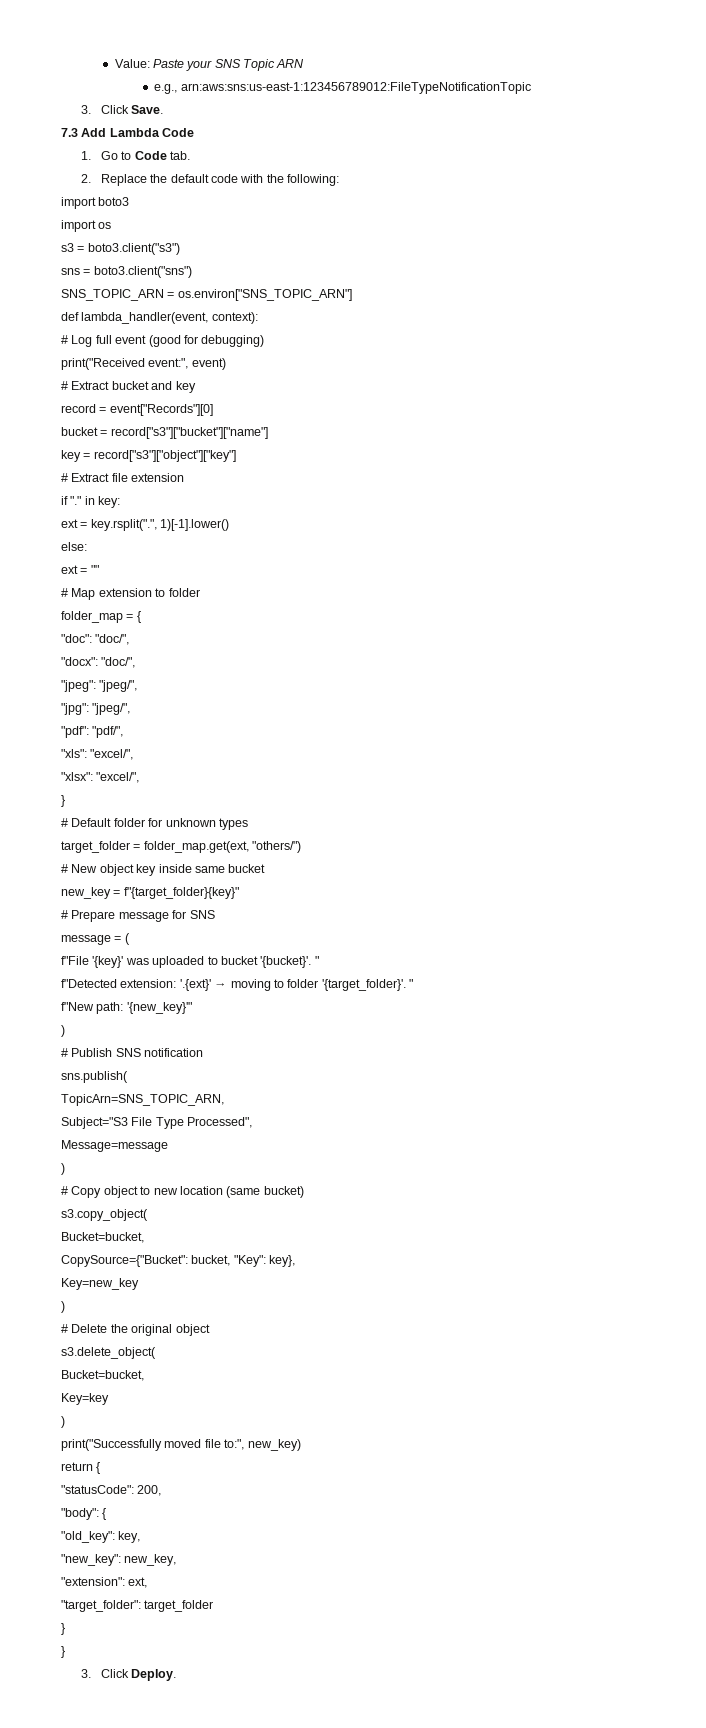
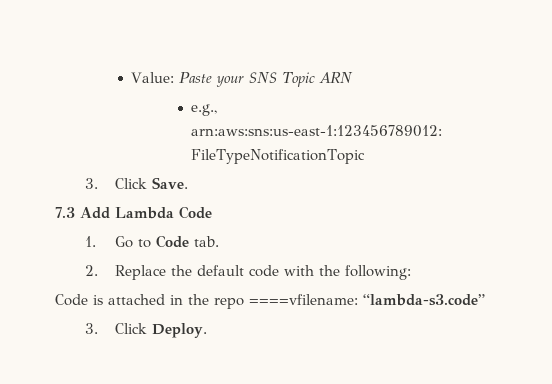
[61,197,130,209] [61,220,112,232] [61,243,180,255] [61,266,192,278] [61,289,352,301] [61,312,258,324] [61,335,265,347] [61,358,226,370] [61,381,196,393] [61,404,213,416] [61,427,268,439] [61,450,236,462] [61,473,185,482] [61,496,121,508] [61,519,230,531] [61,542,87,551] [61,565,99,574] [61,588,200,600] [61,611,141,623] [61,634,130,645] [61,657,136,668] [61,680,138,692] [61,703,131,715] [61,726,124,738] [61,749,134,760] [61,772,140,783] [61,795,65,807] [61,818,248,830] [61,841,302,853] [61,864,266,876] [61,887,239,899] [61,910,215,922] [61,933,130,945] [61,956,319,968] [61,979,413,991] [61,1002,192,1014] [61,1025,65,1037] [61,1048,204,1057] [61,1071,128,1083] [61,1094,224,1106] [61,1117,253,1129] [61,1140,168,1152] [61,1163,65,1175] [61,1186,304,1198] [61,1209,148,1221] [61,1232,144,1243] [61,1255,296,1267] [61,1278,139,1290] [61,1301,65,1313] [61,1324,210,1336] [61,1347,156,1359] [61,1370,144,1381] [61,1393,109,1405] [61,1416,65,1428] [61,1439,301,1451] [61,1462,101,1474] [61,1485,162,1496] [61,1508,107,1520] [61,1531,141,1543] [61,1554,177,1566] [61,1577,148,1588] [61,1600,214,1612] [61,1623,65,1635] [61,1646,65,1658] import boto3 // import os // s3 = boto3.client("s3") // sns = boto3.client("sns") // SNS_TOPIC_ARN = os.environ["SNS_TOPIC_ARN"] // def lambda_handler(event, context): // # Log full event (good for debugging) // print("Received event:", event) // # Extract bucket and key // record = event["Records"][0] // bucket = record["s3"]["bucket"]["name"] // key = record["s3"]["object"]["key"] // # Extract file extension // if "." in key: // ext = key.rsplit(".", 1)[-1].lower() // else: // ext = "" // # Map extension to folder // folder_map = { // "doc": "doc/", // "docx": "doc/", // "jpeg": "jpeg/", // "jpg": "jpeg/", // "pdf": "pdf/", // "xls": "excel/", // "xlsx": "excel/", // } // # Default folder for unknown types // target_folder = folder_map.get(ext, "others/") // # New object key inside same bucket // new_key = f"{target_folder}{key}" // # Prepare message for SNS // message = ( // f"File '{key}' was uploaded to bucket '{bucket}'. " // f"Detected extension: '.{ext}' → moving to folder '{target_folder}'. " // f"New path: '{new_key}'" // ) // # Publish SNS notification // sns.publish( // TopicArn=SNS_TOPIC_ARN, // Subject="S3 File Type Processed", // Message=message // ) // # Copy object to new location (same bucket) // s3.copy_object( // Bucket=bucket, // CopySource={"Bucket": bucket, "Key": key}, // Key=new_key // ) // # Delete the original object // s3.delete_object( // Bucket=bucket, // Key=key // ) // print("Successfully moved file to:", new_key) // return { // "statusCode": 200, // "body": { // "old_key": key, // "new_key": new_key, // "extension": ext, // "target_folder": target_folder // } // } -> [55,294,485,309] Code is attached in the repo ====vfilename: “lambda-s3.code”

